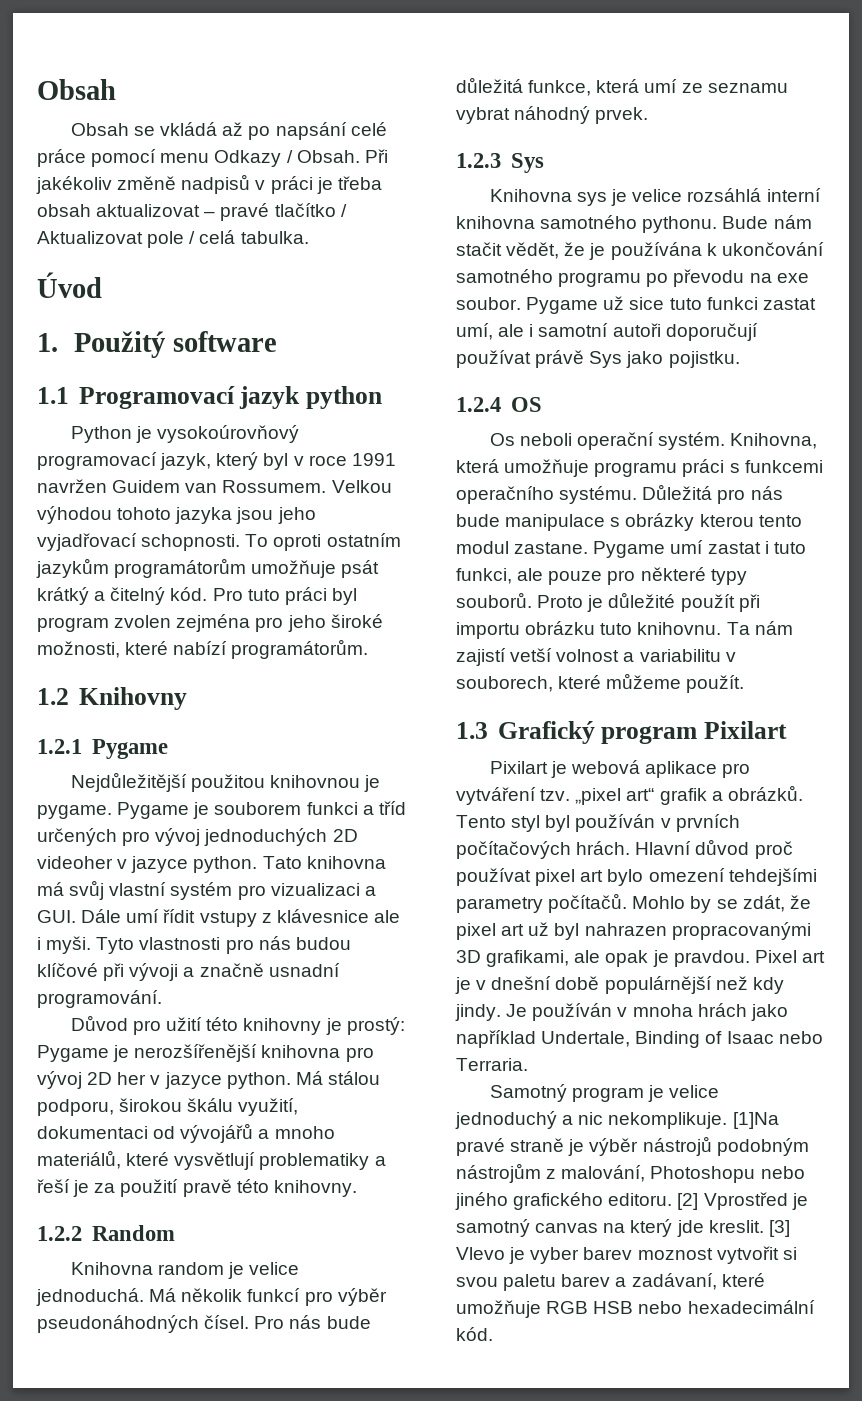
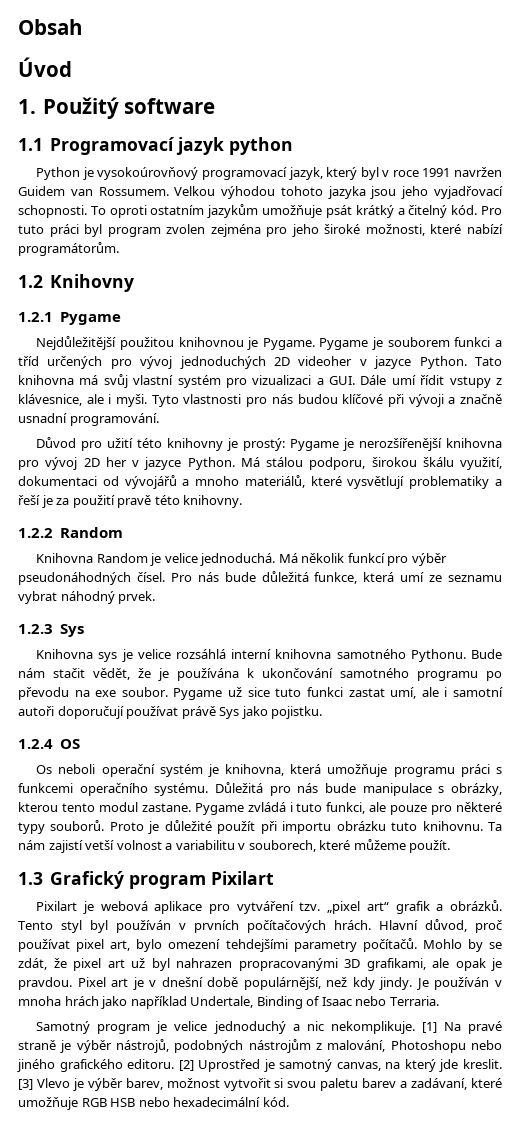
[37,79,116,100] [70,122,387,140] [37,149,388,167] [36,174,382,194] [37,203,347,221] [37,230,309,248] Obsah // Obsah se vkládá až po napsání celé práce pomocí menu Odkazy / Obsah. Při jakékoliv změně nadpisů v práci je třeba obsah aktualizovat – pravé tlačítko / Aktualizovat pole / celá tabulka. -> [18,19,82,35] Obsah
[114,558,247,578] programátorům -> (259, 211) none
[37,805,112,819] pygame. -> [262,338,315,350] Pygame.
[193,856,258,873] python. -> [419,356,467,369] Python.
[276,909,369,923] klávesnice -> [18,394,82,406] klávesnice,
[226,1072,291,1089] python. -> [187,457,235,470] Python.
[158,1262,225,1275] random -> [96,553,148,563] Random
[642,216,718,233] pythonu. -> [410,649,466,662] Pythonu.
[658,432,818,450] systém. Knihovna, -> [159,764,285,777] systém je knihovna,
[625,513,695,531] obrázky -> [451,783,503,796] obrázky,
[670,540,761,554] umí zastat -> [247,802,286,812] zvládá
[695,839,750,855] důvod -> [425,919,467,932] důvod,
[580,870,604,882] art -> [110,940,131,951] art,
[604,976,712,994] populárnější -> [243,977,321,990] populárnější,
[732,1112,779,1129] [1]Na -> [421,1022,461,1033] [1] Na
[642,1136,809,1156] nástrojů podobným -> [115,1039,244,1053] nástrojů, podobných
[703,1192,788,1210] Vprostřed -> [198,1059,261,1072] Uprostřed
[535,1223,599,1233] canvas -> [336,1062,381,1071] canvas,
[530,1247,713,1264] vyber barev moznost -> [87,1078,220,1091] výběr barev, možnost

